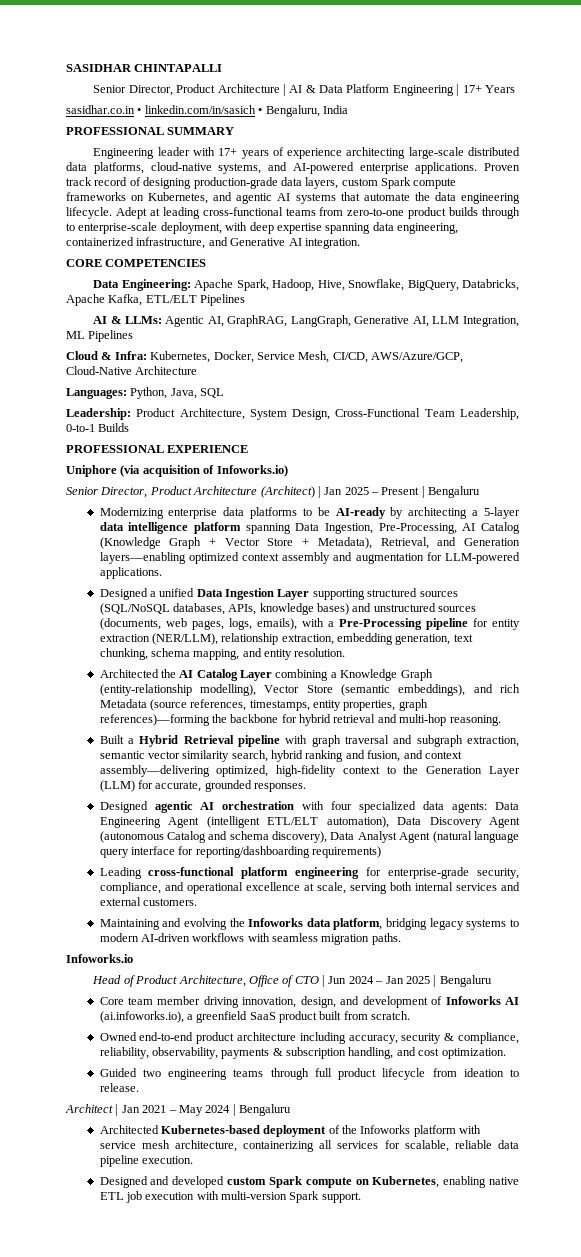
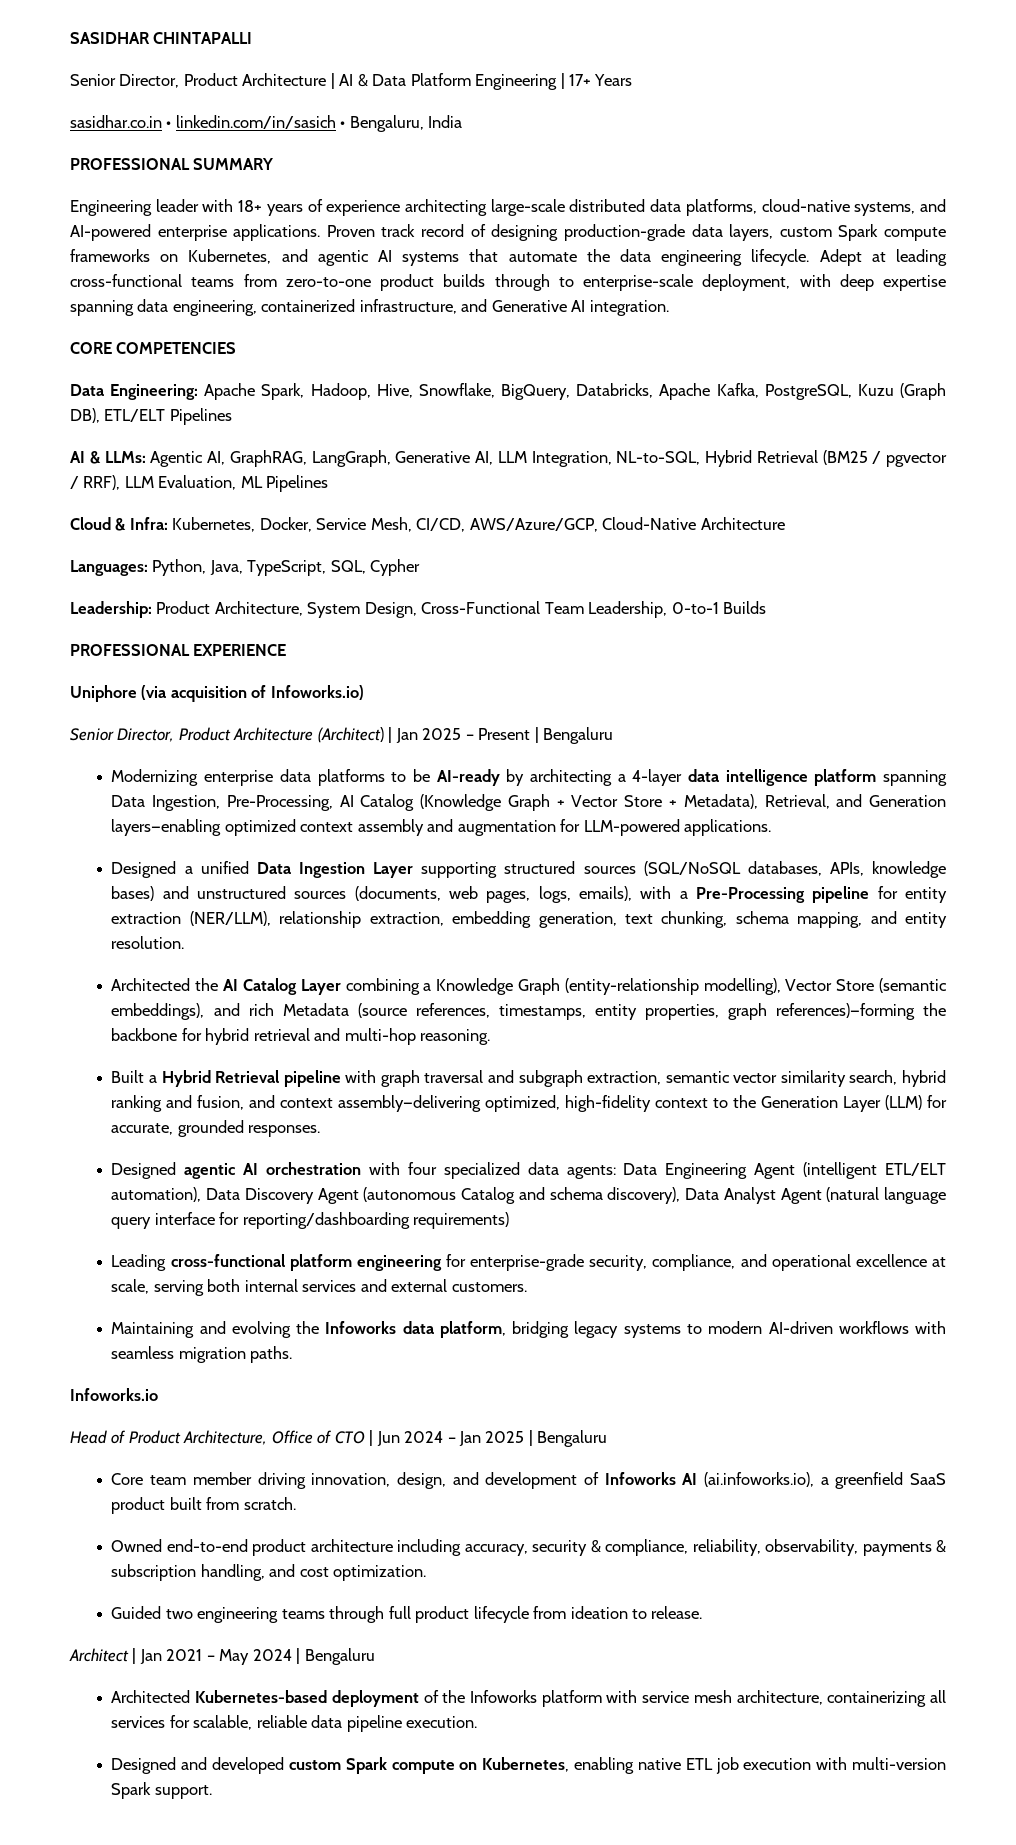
[218,148,238,156] 17+ -> [238,200,263,212] 18+
(143, 300) none -> [764,383,947,400] [70,408,100,423] PostgreSQL, Kuzu (Graph DB),
(519, 321) none -> [616,450,947,467] [70,475,237,490] NL-to-SQL, Hybrid Retrieval (BM25 / pgvector / RRF), LLM Evaluation,
[200,388,225,398] SQL -> [247,559,421,576] TypeScript, SQL, Cypher
[484,507,520,519] 5-layer -> [632,769,683,786] 4-layer

